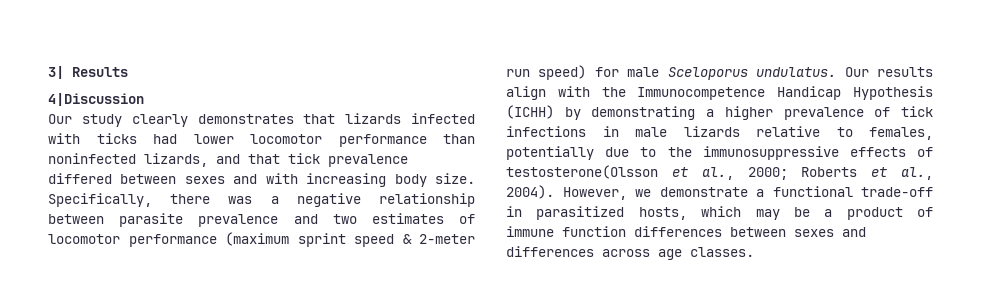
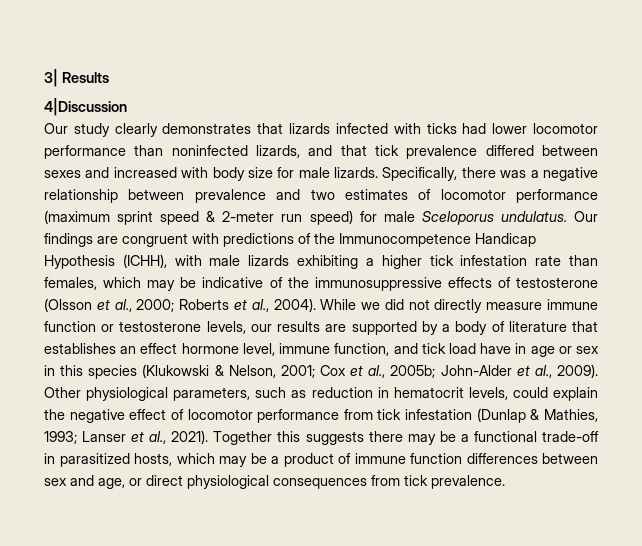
[265,173,475,187] with increasing body size. -> [113,167,379,181] increased with body size for male lizards.
[119,213,184,227] parasite -> (185, 194) none
[877,67,933,77] [506,86,933,100] [506,105,933,120] [506,126,933,140] [506,146,657,160] results align with the Immunocompetence Handicap Hypothesis (ICHH) by demonstrating a higher prevalence of tick infections in male lizards relative to females, potentially due to -> [44,233,536,247] [44,254,598,269] [44,277,283,291] findings are congruent with predictions of the Immunocompetence Handicap Hypothesis (ICHH), with male lizards exhibiting a higher tick infestation rate than females, which may be indicative of
[506,165,658,179] testosterone(Olsson -> [516,277,598,288] [44,298,92,312] testosterone (Olsson
[562,187,748,200] However, we demonstrate -> [320,299,598,313] [44,321,598,335] [44,343,599,357] [44,364,599,379] [44,387,599,401] [44,408,598,423] [44,430,456,445] While we did not directly measure immune function or testosterone levels, our results are supported by a body of literature that establishes an effect hormone level, immune function, and tick load have in age or sex in this species (Klukowski & Nelson, 2001; Cox et al., 2005b; John-Alder et al., 2009). Other physiological parameters, such as reduction in hematocrit levels, could explain the negative effect of locomotor performance from tick infestation (Dunlap & Mathies, 1993; Lanser et al., 2021). Together this suggests there may be
[794,227,866,237] [506,246,754,260] sexes and differences across age classes. -> [44,475,505,489] sex and age, or direct physiological consequences from tick prevalence.

